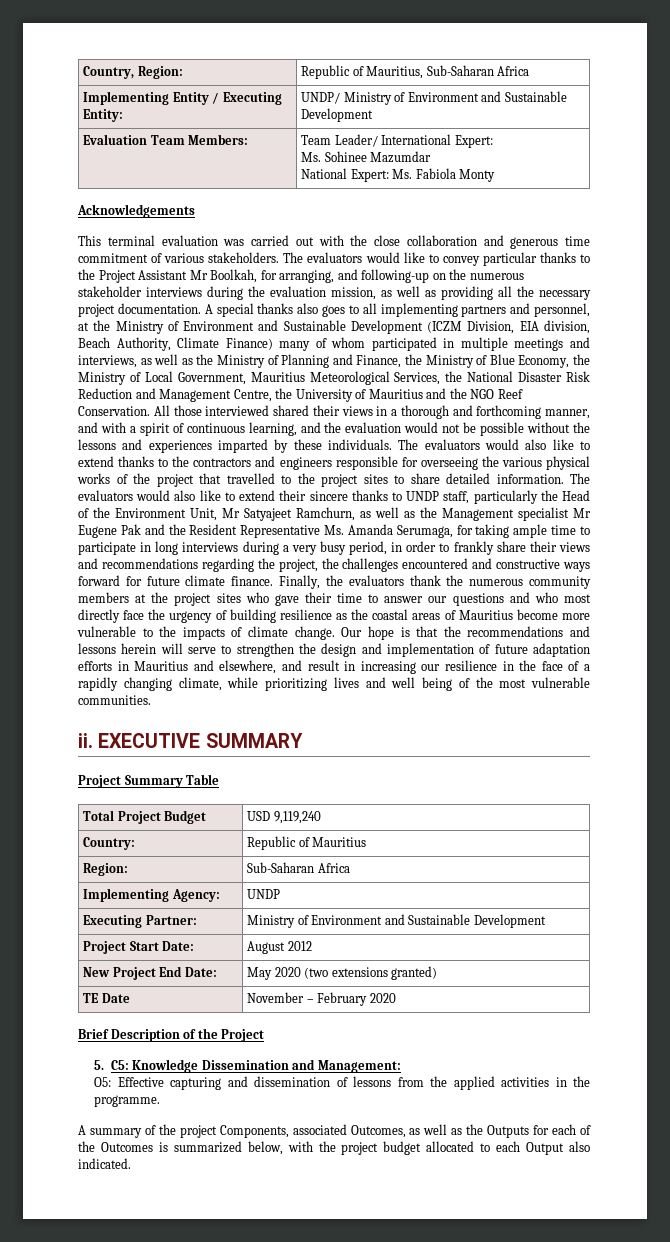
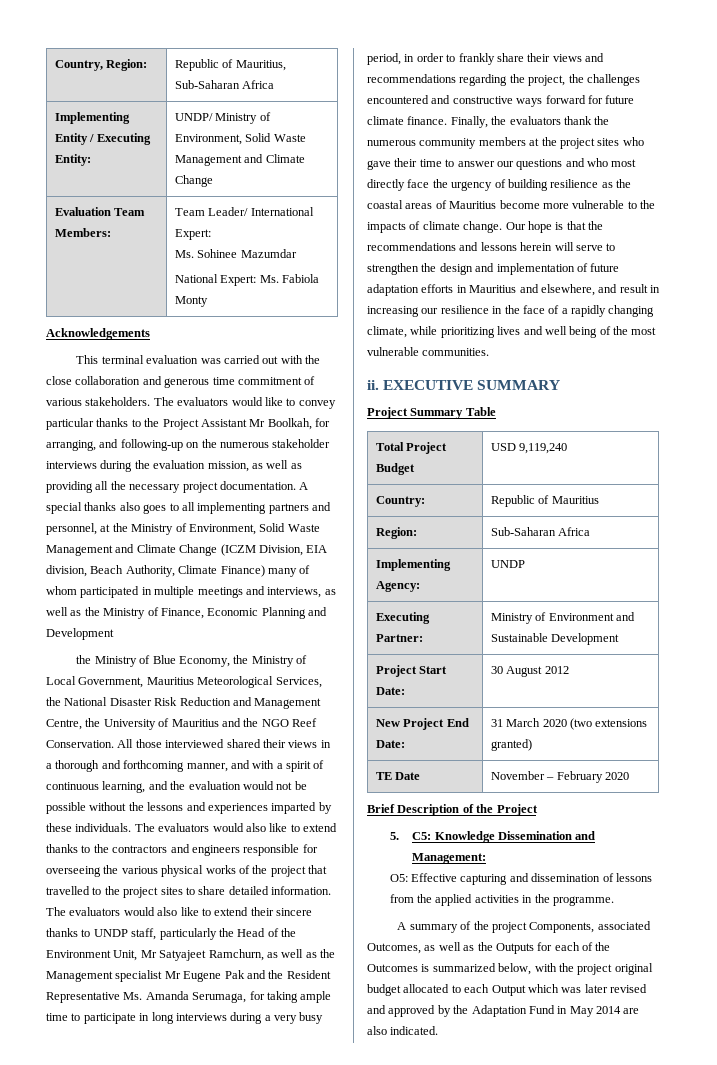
[407,91,567,102] [301,108,374,122] Environment and Sustainable Development -> [174,133,306,145] [174,154,305,166] [174,175,213,187] Environment, Solid Waste Management and Climate Change
[183,320,423,334] Environment and Sustainable Development -> [188,523,320,535] [46,544,218,556] Environment, Solid Waste Management and Climate Change
(279, 360) none -> [160,608,259,619] Finance, Economic
[356,355,402,368] Finance, -> [46,628,114,640] Development //
(195, 946) none -> [490,666,503,674] 30
[247,967,273,980] May -> [490,718,541,727] 31 March
(379, 1148) none -> [614,963,653,975] original
(565, 1148) none -> [527,984,647,993] [367,1005,640,1017] which was later revised and approved by the Adaptation Fund in May 2014 are

